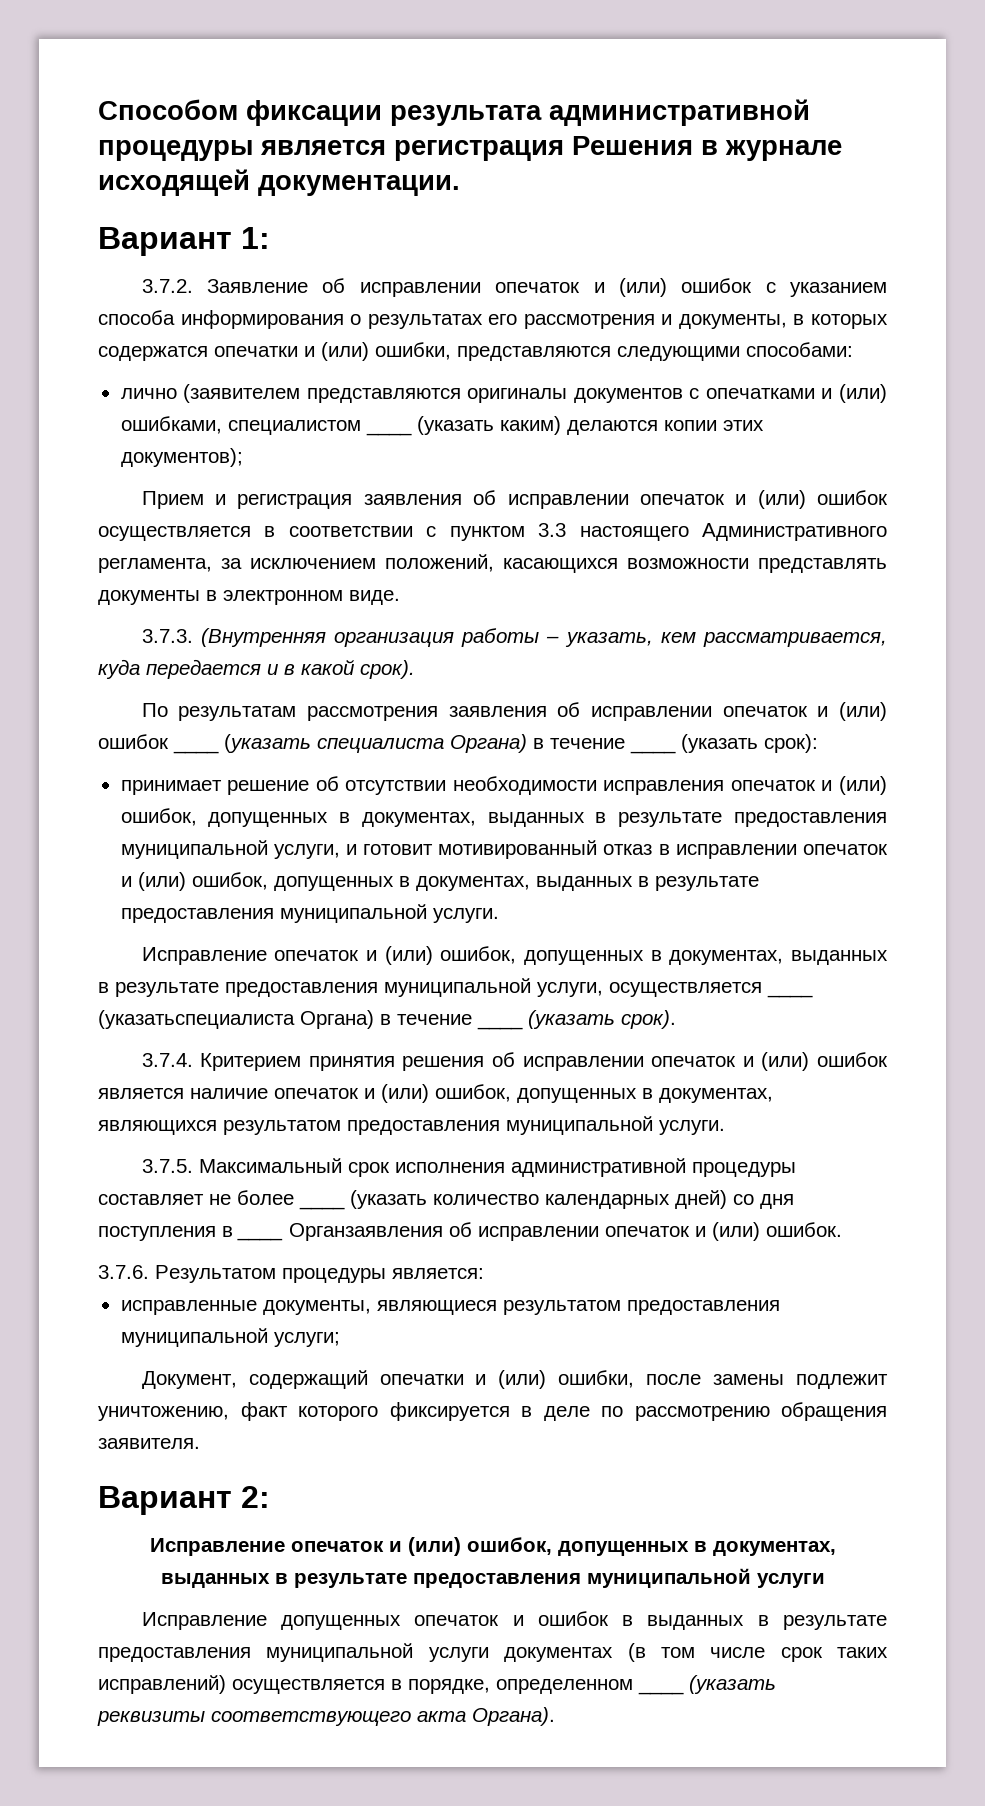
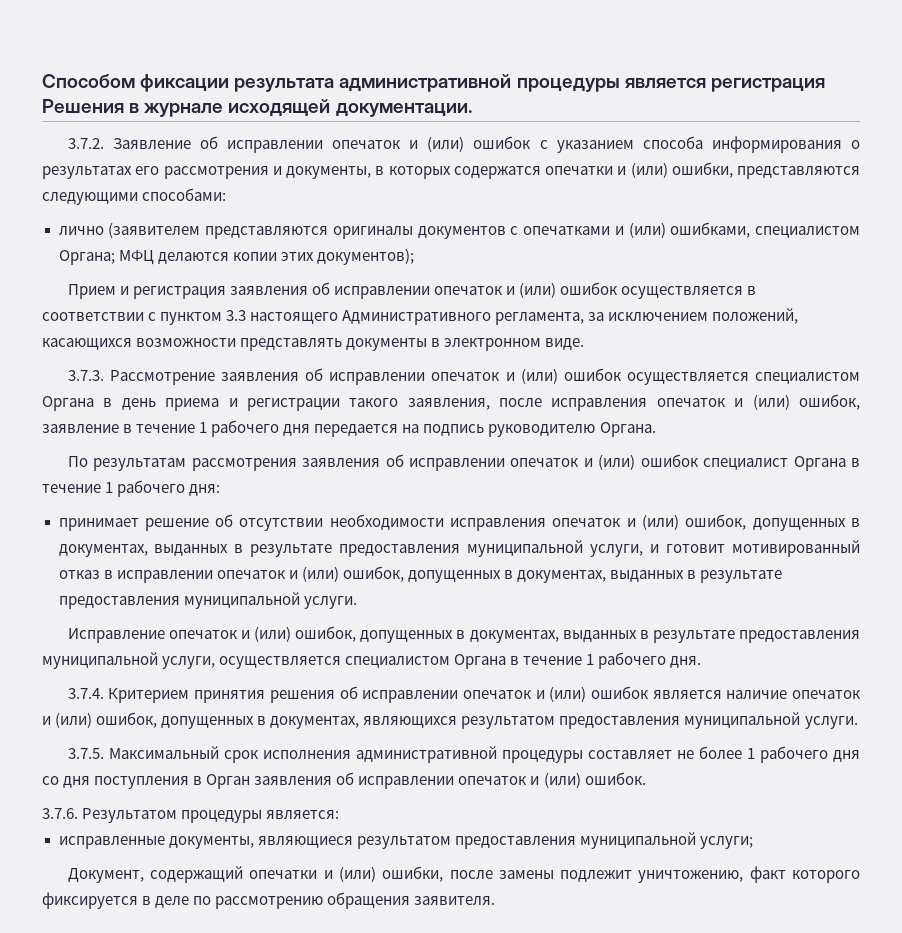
[98,227,270,256] // Вариант 1: -> (472, 110) none
[365,416,561,436] ____ (указать каким) -> [58,250,154,265] Органа; МФЦ
[200,628,887,647] [98,659,415,679] (Внутренняя организация работы – указать, кем рассматривается, куда передается и в какой срок). -> [109,368,860,385] [42,394,860,411] [42,420,656,437] Рассмотрение заявления об исправлении опечаток и (или) ошибок осуществляется специалистом Органа в день приема и регистрации такого заявления, после исправления опечаток и (или) ошибок, заявление в течение 1 рабочего дня передается на подпись руководителю Органа.
[173,734,625,754] [630,734,818,754] ____ (указать специалиста Органа) в течение ____ (указать срок): -> [703,456,860,471] [42,480,221,497] специалист Органа в течение 1 рабочего дня:
[767,993,813,998] [98,1010,472,1029] [477,1010,676,1030] ____ (указатьспециалиста Органа) в течение ____ (указать срок). -> [345,652,702,669] специалистом Органа в течение 1 рабочего дня.
[299,1190,727,1210] ____ (указать количество календарных дней) -> [746,746,860,763] 1 рабочего дня
[237,1223,443,1241] ____ Органзаявления -> [206,774,333,789] Орган заявления
[98,1486,270,1515] [149,1537,836,1556] [160,1568,825,1588] [141,1611,888,1630] [98,1643,888,1662] [98,1675,776,1695] [97,1707,555,1726] // Вариант 2: // Исправление опечаток и (или) ошибок, допущенных в документах, выданных в результате предоставления муниципальной услуги // Исправление допущенных опечаток и ошибок в выданных в результате предоставления муниципальной услуги документах (в том числе срок таких исправлений) осуществляется в порядке, определенном ____ (указать реквизиты соответствующего акта Органа). -> (496, 900) none

